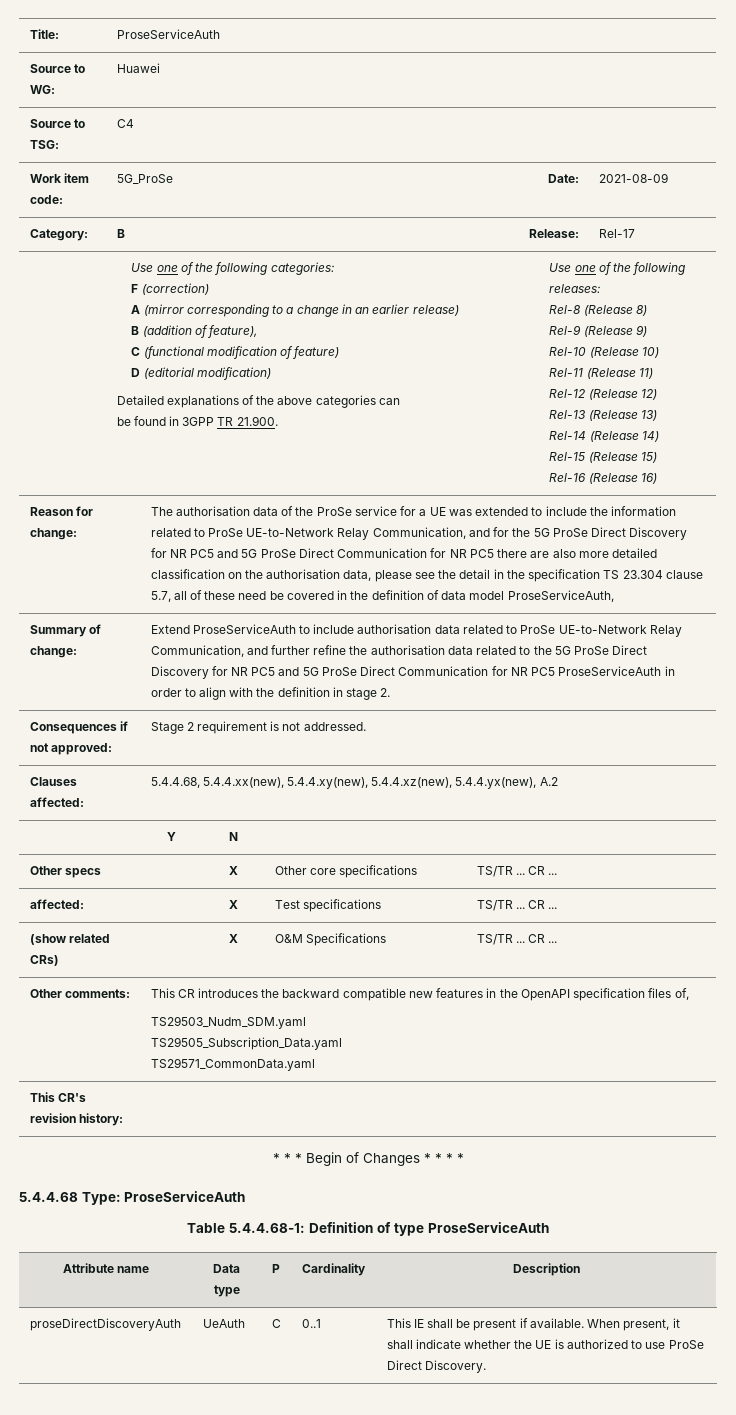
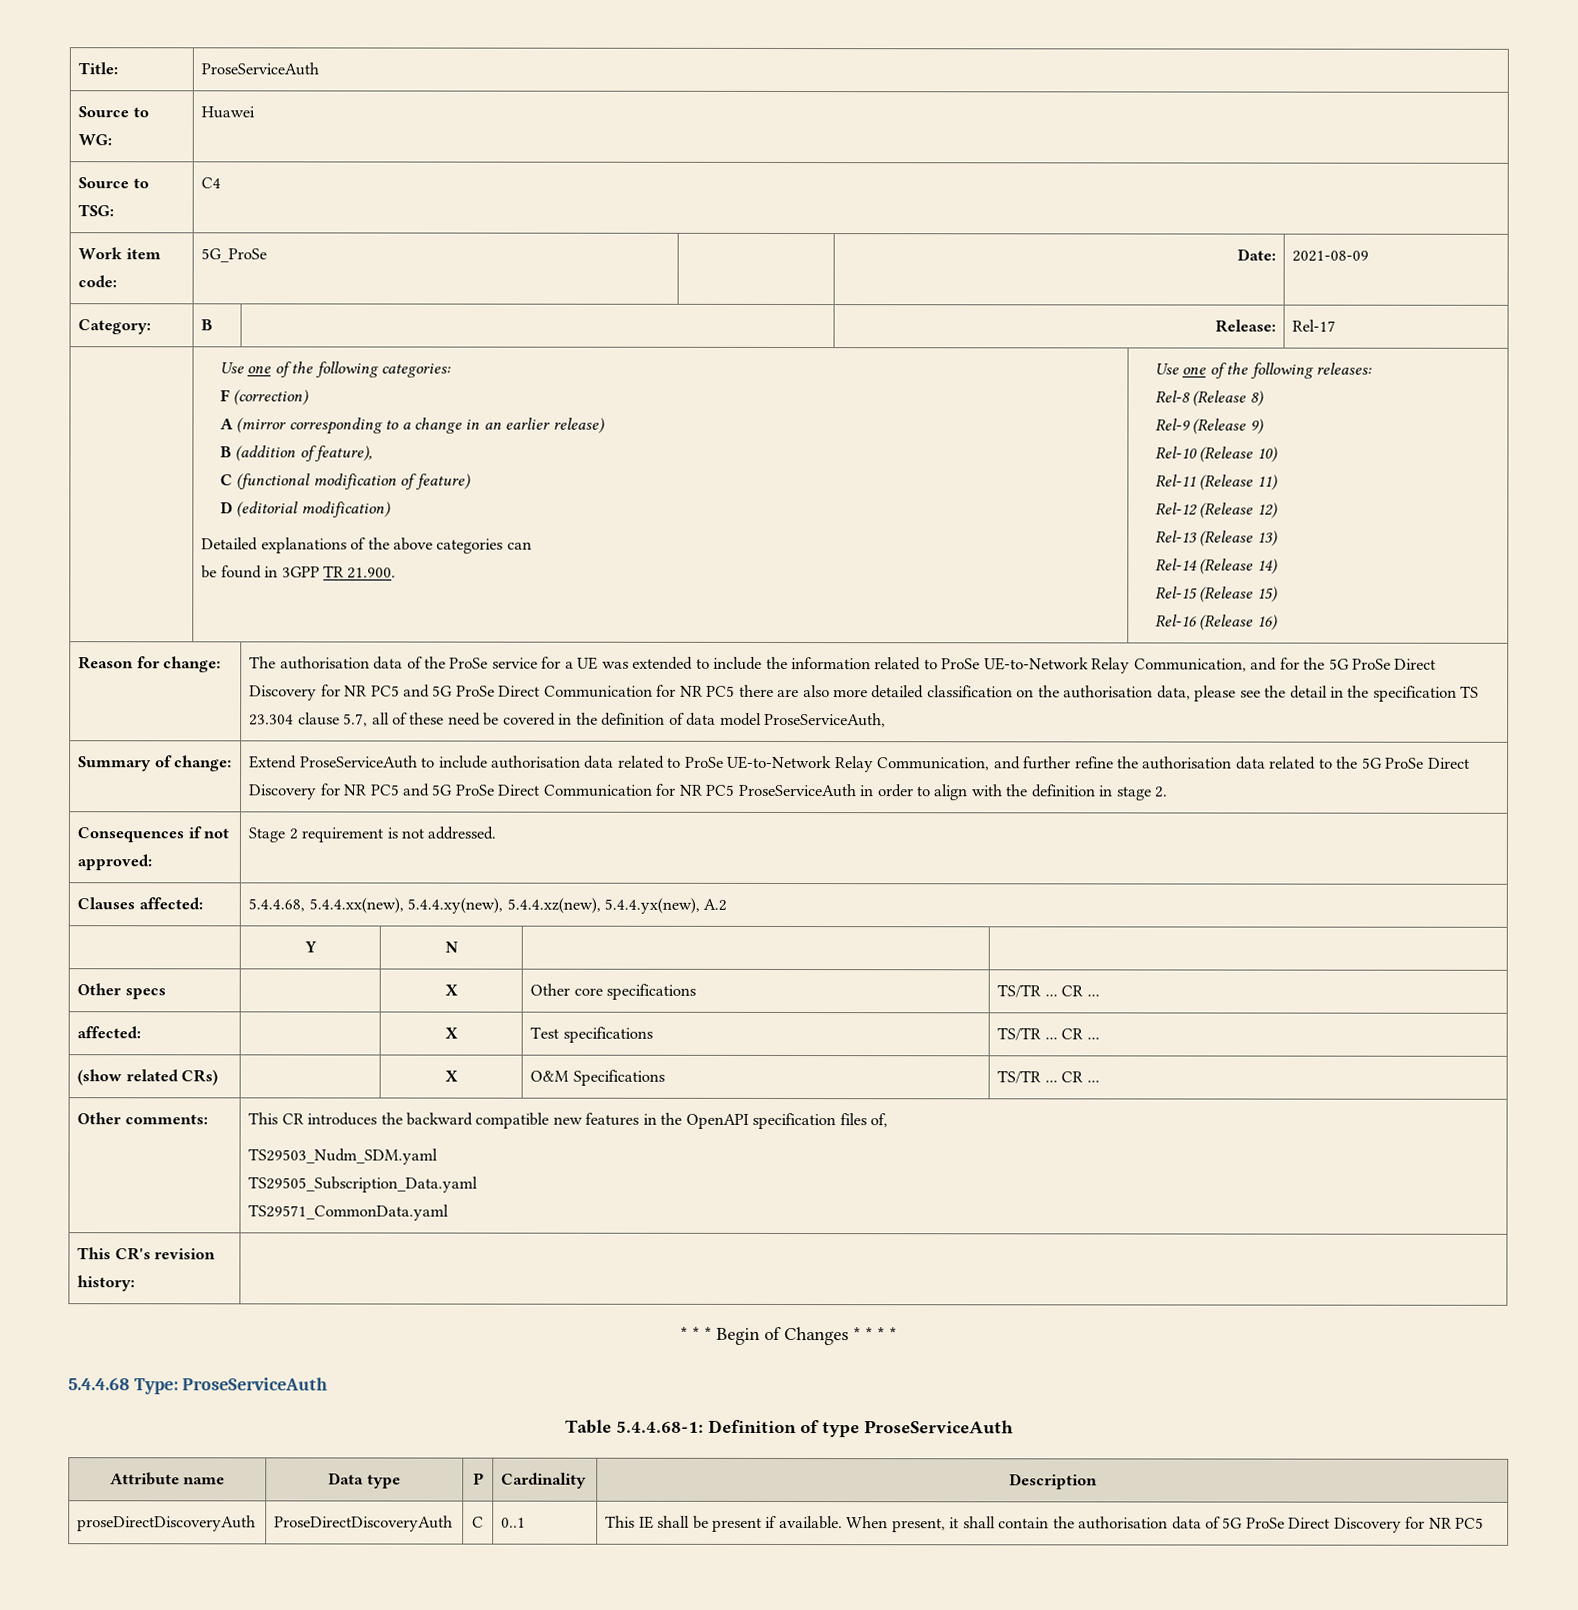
[202,1319,245,1328] UeAuth -> [274,1515,454,1532] ProseDirectDiscoveryAuth
[415,1339,704,1349] [386,1360,486,1373] indicate whether the UE is authorized to use ProSe Direct Discovery. -> [998,1516,1485,1533] contain the authorisation data of 5G ProSe Direct Discovery for NR PC5

